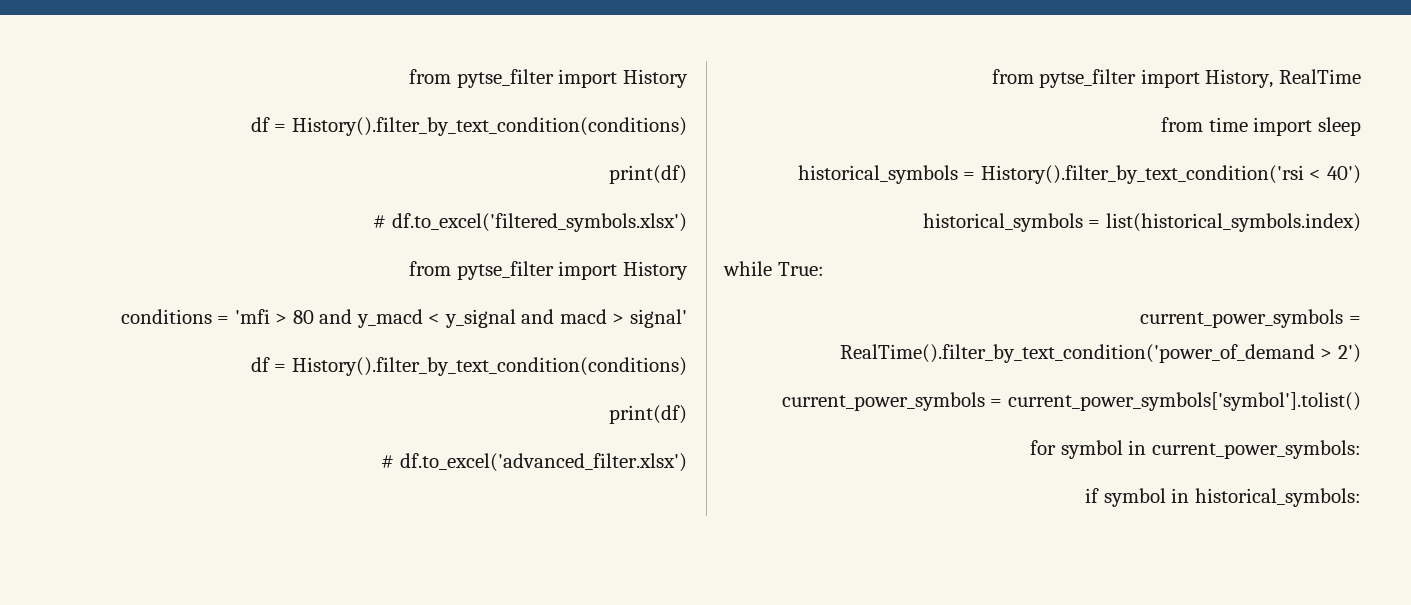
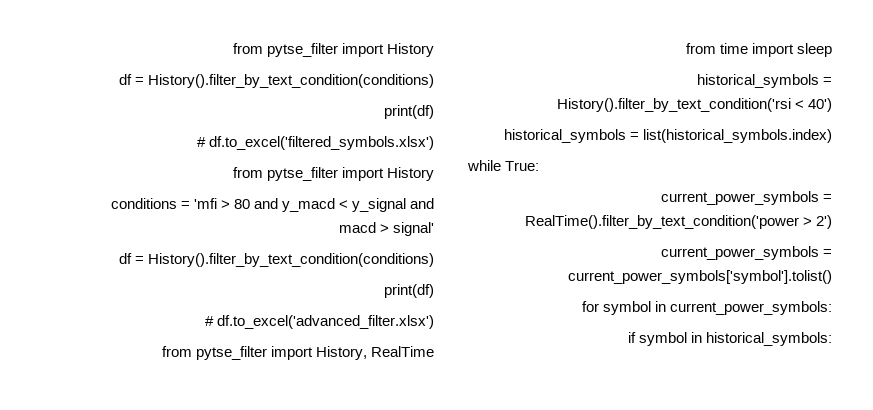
[839,344,1315,363] RealTime().filter_by_text_condition('power_of_demand -> [524,215,799,229] RealTime().filter_by_text_condition('power

